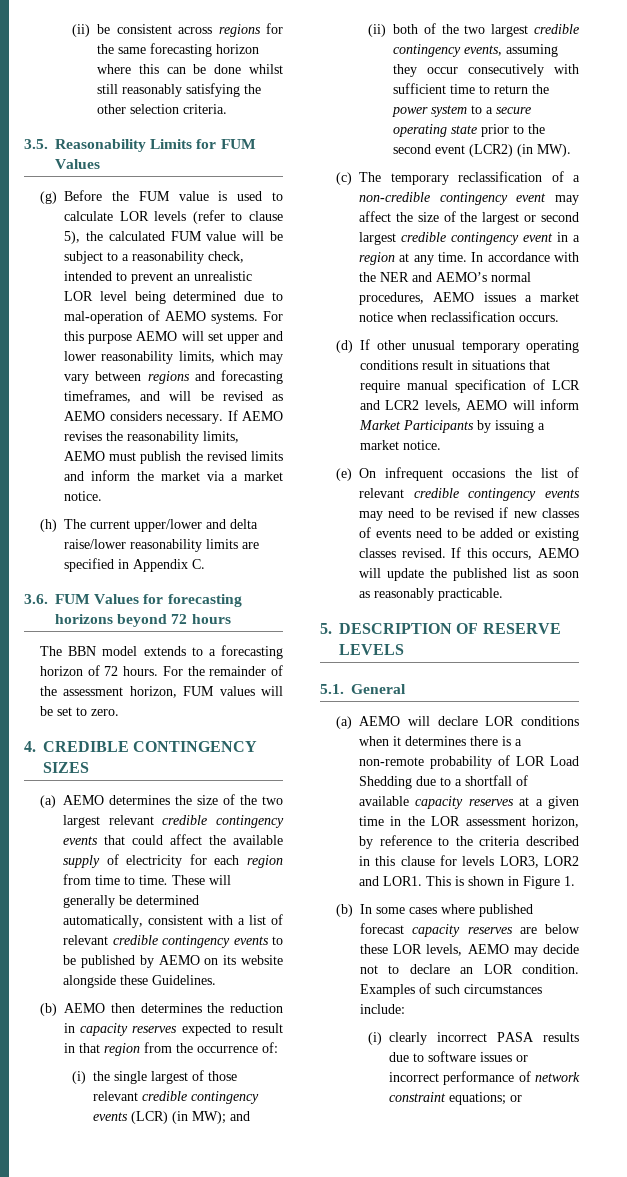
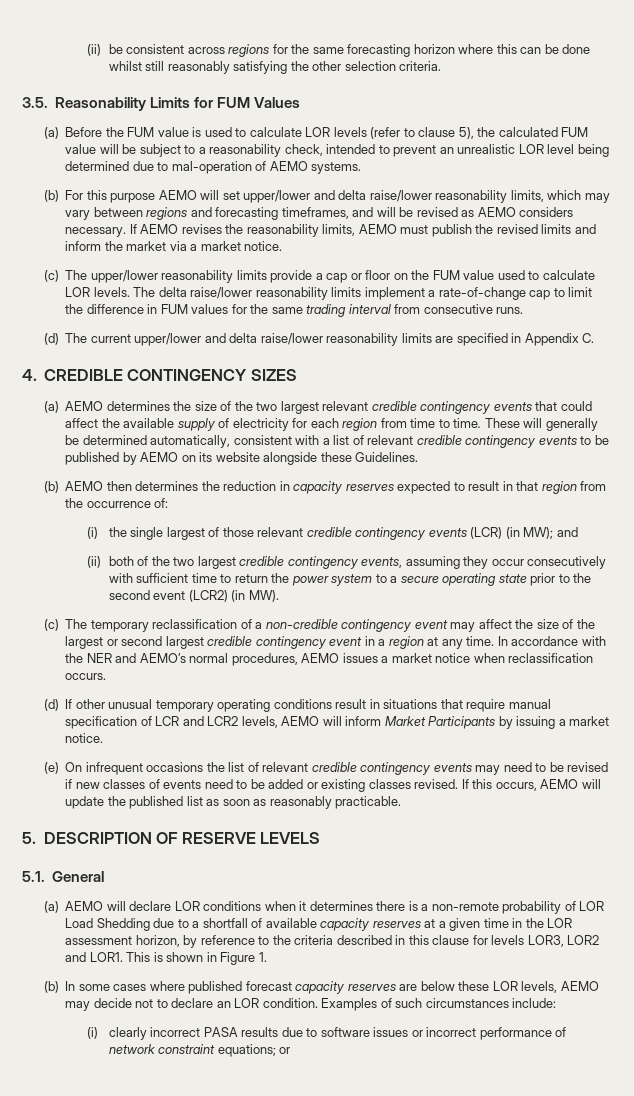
[40,191,58,204] (g) -> [43,127,59,139] (a)
(259, 318) none -> [43,190,59,202] // (b)
[226,331,283,344] [64,351,97,361] upper and lower -> [243,190,432,203] upper/lower and delta raise/lower
[40,519,58,532] (h) -> [43,270,595,283] [65,287,593,300] [65,304,524,317] [43,333,59,345] (c) The upper/lower reasonability limits provide a cap or floor on the FUM value used to calculate LOR levels. The delta raise/lower reasonability limits implement a rate-of-change cap to limit the difference in FUM values for the same trading interval from consecutive runs. // (d)
[24,594,242,607] [55,614,231,627] [40,645,283,659] [40,665,284,676] [40,686,283,698] [40,706,120,716] // 3.6. FUM Values for forecasting horizons beyond 72 hours // The BBN model extends to a forecasting horizon of 72 hours. For the remainder of the assessment horizon, FUM values will be set to zero. -> (595, 338) none

